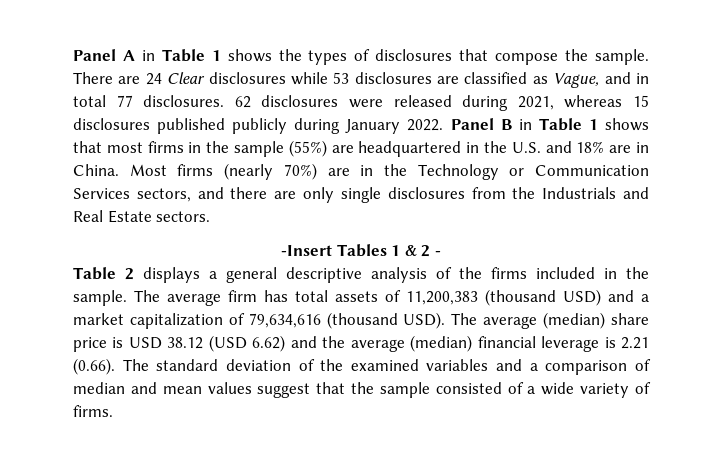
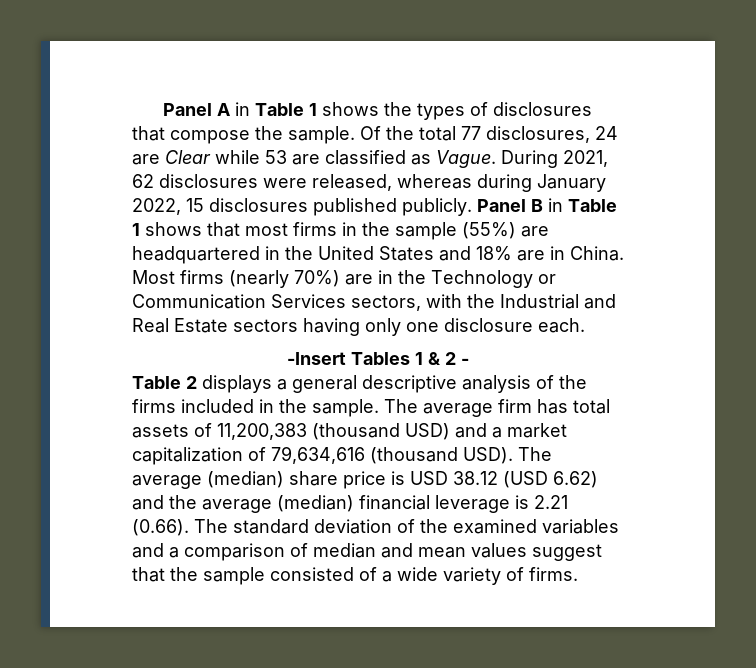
[73,72,286,85] There are 24 Clear disclosures -> [360,126,618,143] [132,150,211,165] Of the total 77 disclosures, 24 are Clear
[354,72,432,84] disclosures -> (287, 157) none
[553,72,649,88] [73,95,650,111] [73,118,444,134] Vague, and in total 77 disclosures. 62 disclosures were released during 2021, whereas 15 disclosures published publicly during January 2022. -> [436,150,608,168] [132,174,606,192] [132,198,472,216] Vague. During 2021, 62 disclosures were released, whereas during January 2022, 15 disclosures published publicly.
[511,142,541,153] U.S. -> [318,246,434,261] United States
[197,187,649,203] [73,210,211,223] and there are only single disclosures from the Industrials and Real Estate sectors. -> [426,294,616,309] [132,318,585,336] with the Industrial and Real Estate sectors having only one disclosure each.

